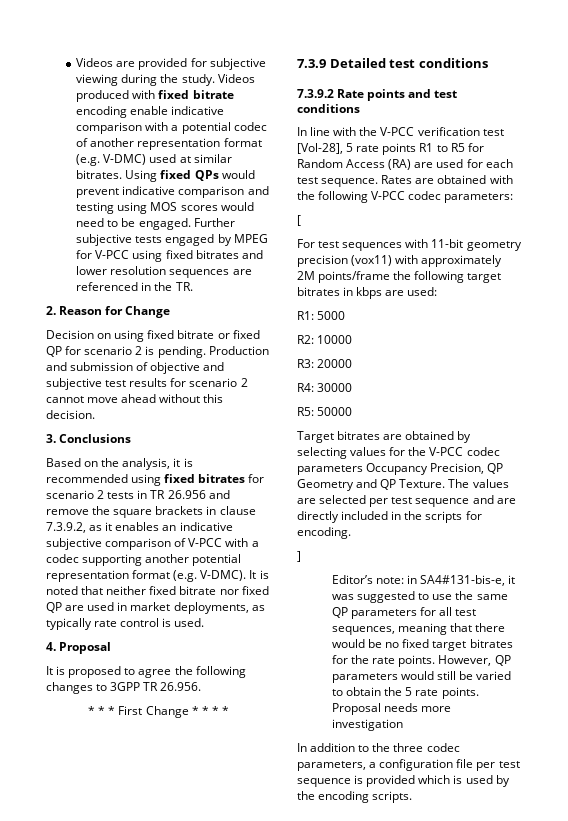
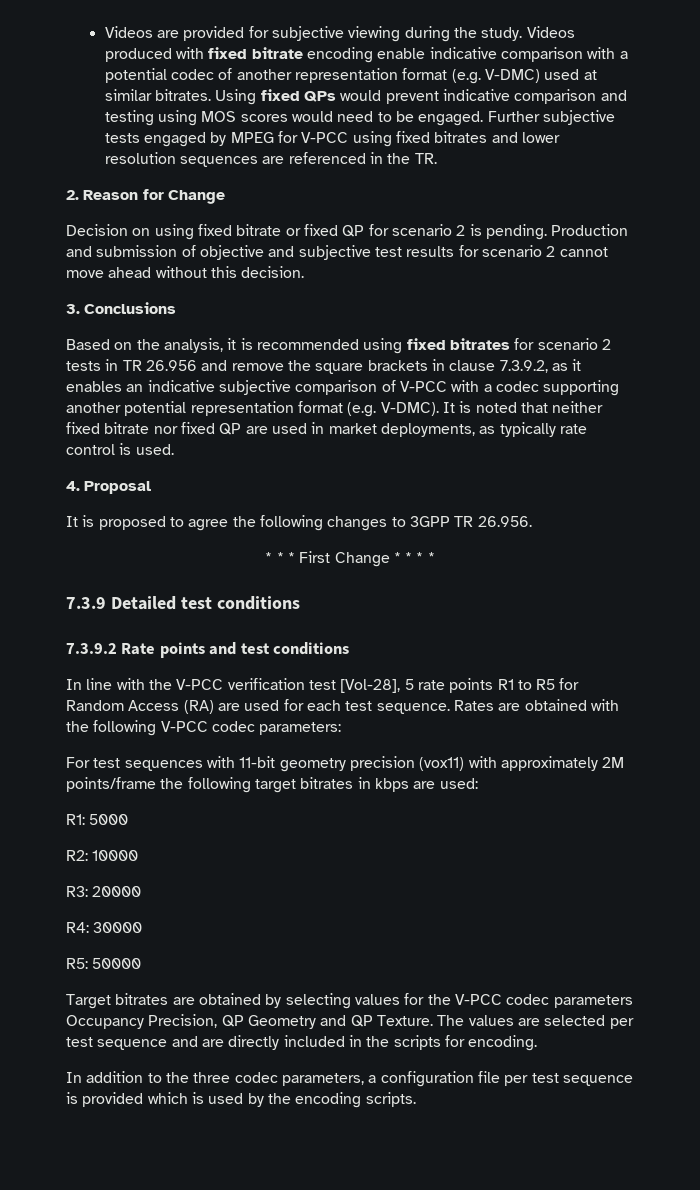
[297,215,301,226] // [ -> (342, 728) none
[297,551,301,562] [332,575,516,586] [332,591,508,603] [332,607,477,619] [332,623,506,635] [332,639,513,651] [332,655,511,667] [332,671,512,683] [332,687,479,699] [332,703,452,715] [332,719,404,731] // ] // Editor’s note: in SA4#131-bis-e, it was suggested to use the same QP parameters for all test sequences, meaning that there would be no fixed target bitrates for the rate points. However, QP parameters would still be varied to obtain the 5 rate points. Proposal needs more investigation -> (538, 1043) none

